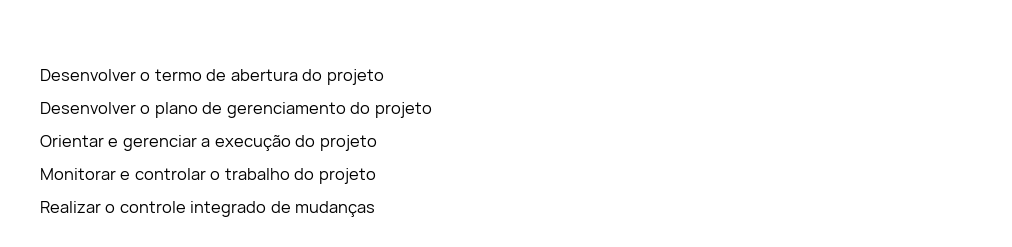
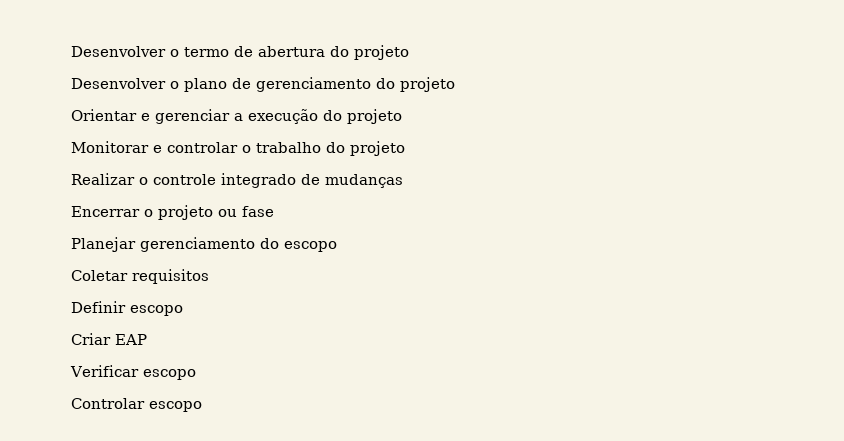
(376, 209) none -> [71,205,274,220] [71,237,337,252] [71,269,209,284] [71,301,183,316] [71,333,147,345] [70,365,196,380] [71,398,202,412] // Encerrar o projeto ou fase // Planejar gerenciamento do escopo // Coletar requisitos // Definir escopo // Criar EAP // Verificar escopo // Controlar escopo

